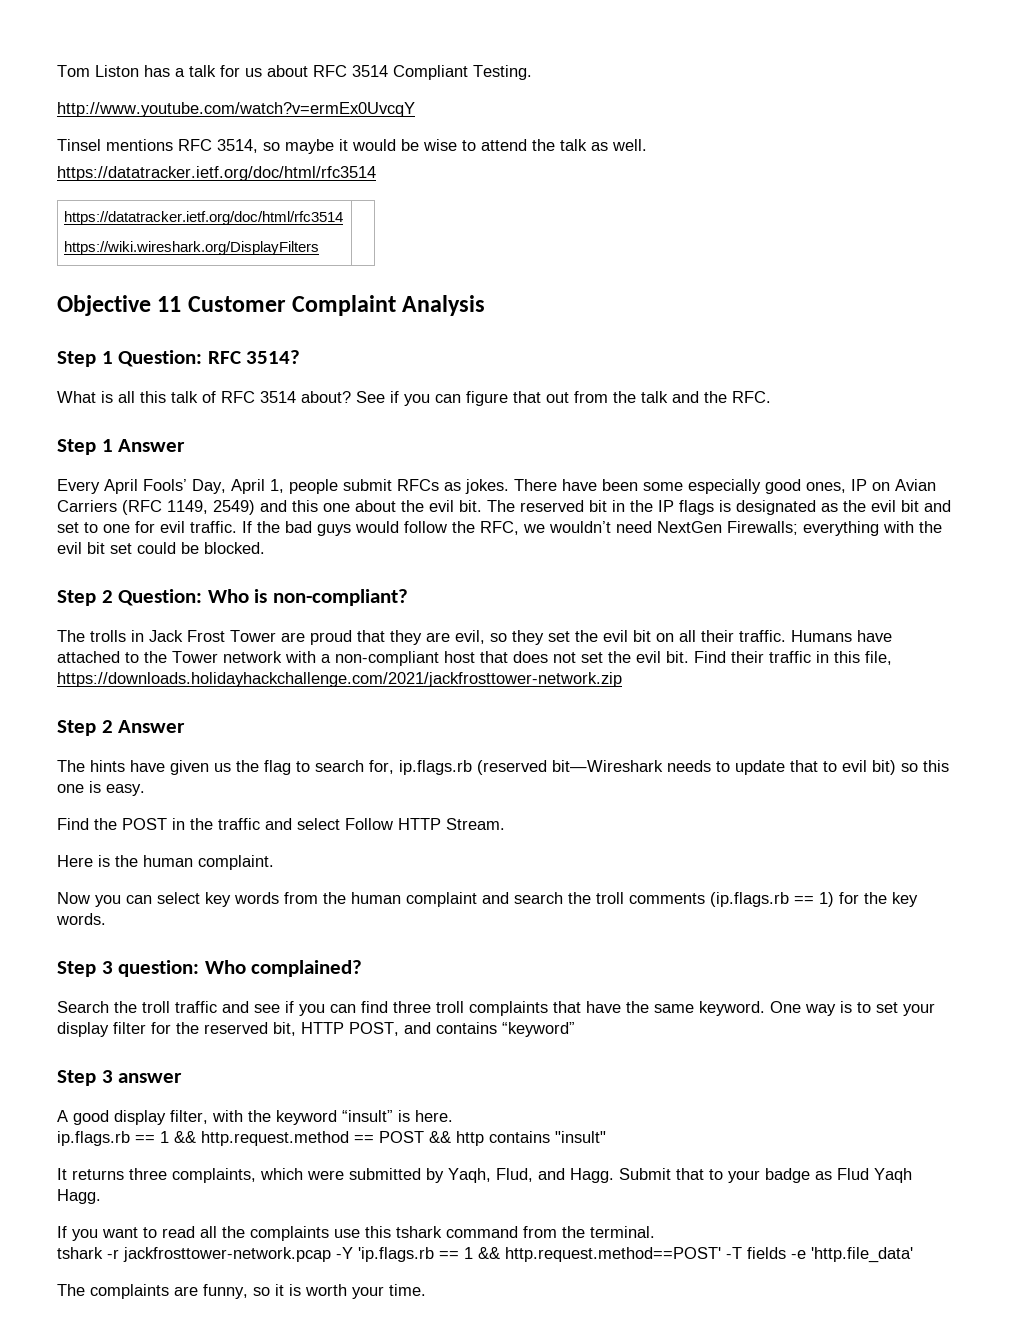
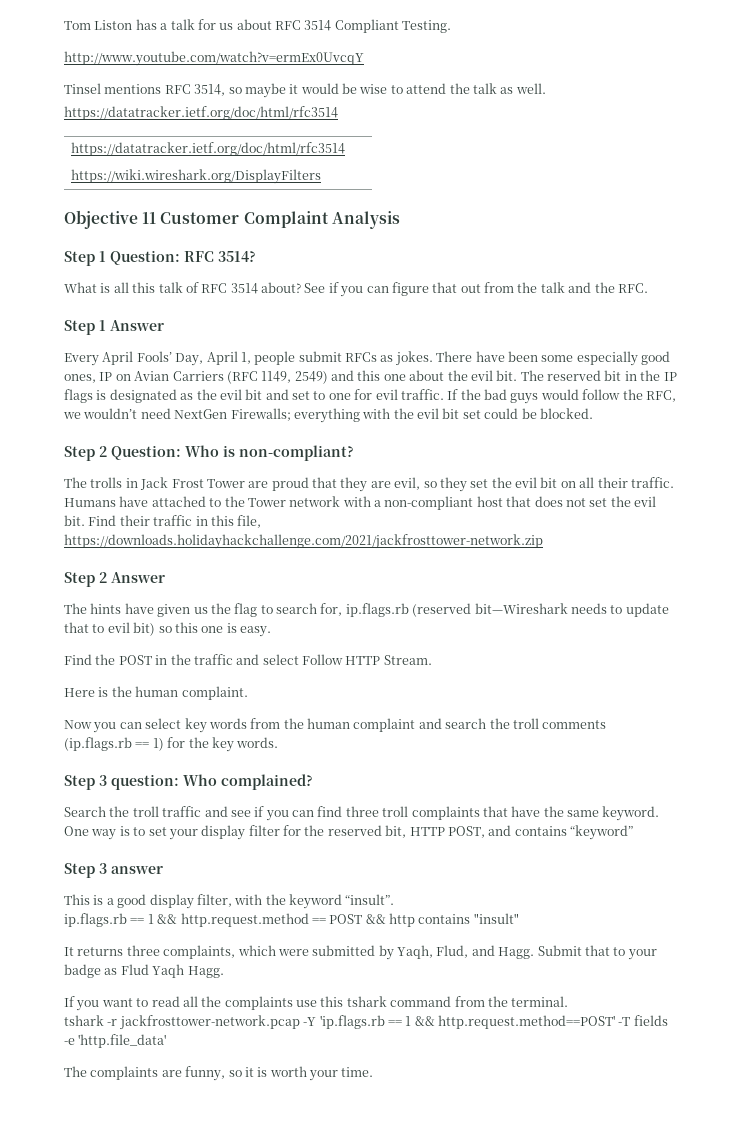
[57,1110,68,1122] A -> [64,894,114,905] This is a
[342,1110,453,1122] “insult” is here. -> [345,894,395,905] “insult”.

